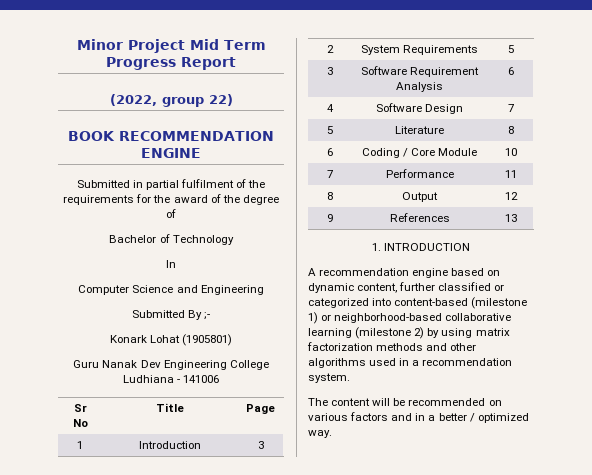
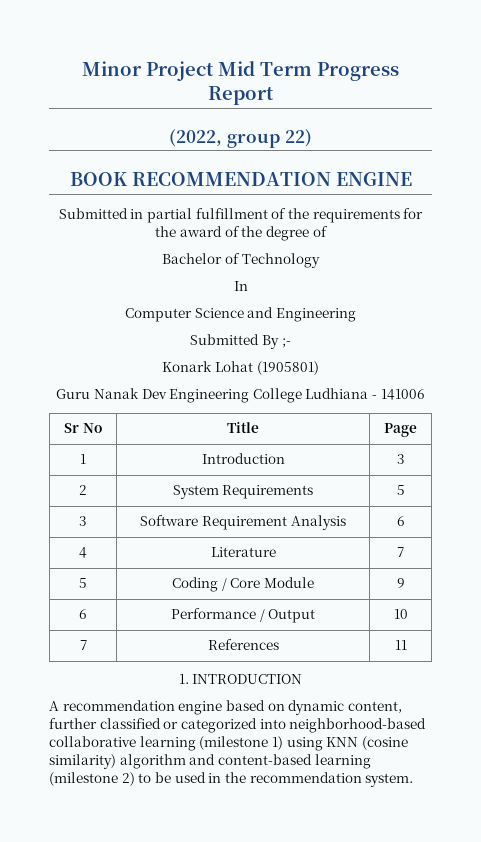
[181,179,235,188] fulfilment -> [195,208,268,219] fulfillment
[375,103,464,114] Software Design -> [210,547,276,557] Literature
[395,126,444,134] [507,126,514,134] [327,148,333,156] | Literature | 8 // 6 -> (87, 583) none
(478, 152) none -> [396,578,405,588] [79,609,87,619] [170,608,316,623] | 9 // 6 | Performance / Output
[385,169,454,178] Performance -> [207,639,279,650] References
[327,192,333,200] [402,192,438,202] [504,192,518,200] [327,214,333,222] [389,213,450,222] [504,214,517,222] // 8 | Output | 12 // 9 | References | 13 -> (407, 645) none
[394,297,528,309] [308,312,512,324] [308,327,510,339] [307,342,477,351] [308,358,366,368] content-based (milestone 1) or neighborhood-based collaborative learning (milestone 2) by using matrix factorization methods and other algorithms -> [289,718,427,733] [49,736,408,751] [49,754,371,769] [49,772,171,786] neighborhood-based collaborative learning (milestone 1) using KNN (cosine similarity) algorithm and content-based learning (milestone 2) to be
[412,360,420,366] a -> [224,772,246,783] the
[308,398,502,406] [308,412,529,423] [308,430,332,438] // The content will be recommended on various factors and in a better / optimized way. -> (414, 780) none

